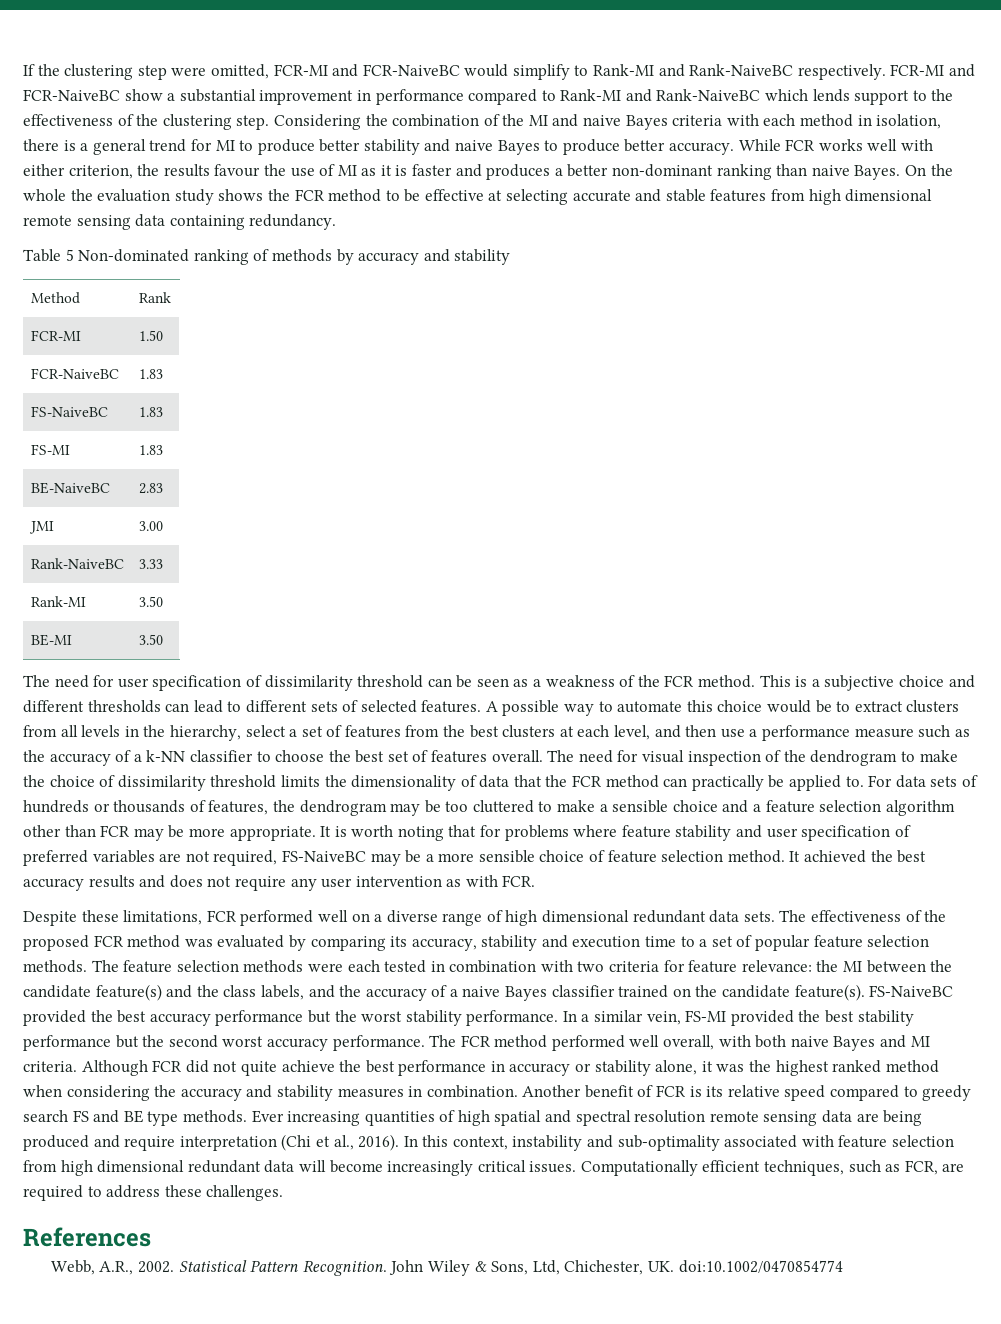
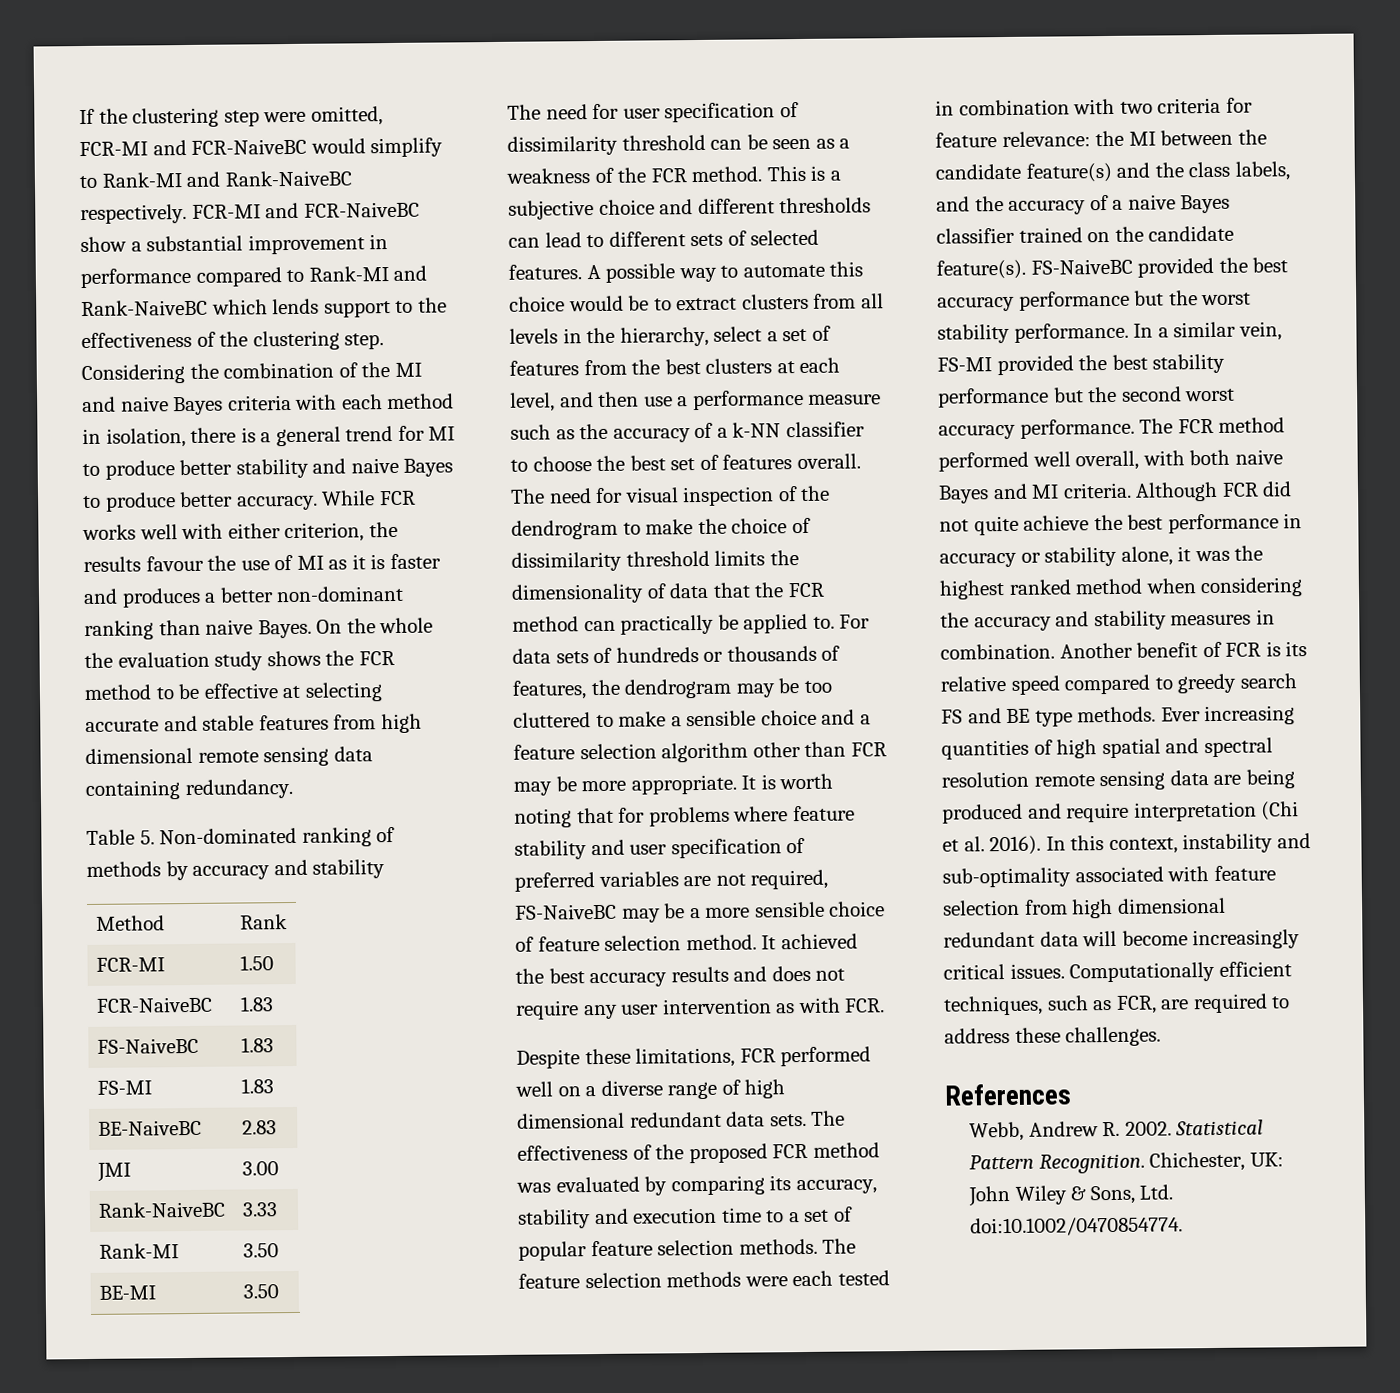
[65,249,74,261] 5 -> [139,830,155,845] 5.
[333,1135,354,1150] al., -> [963,836,985,852] al.
[99,1261,134,1275] A.R., -> [1028,1121,1121,1137] Andrew R.
(387, 1268) none -> [1149,1151,1284,1172] Chichester, UK:
[532,1260,843,1275] Ltd, Chichester, UK. doi:10.1002/0470854774 -> [1139,1184,1174,1200] [970,1216,1184,1237] Ltd. doi:10.1002/0470854774.

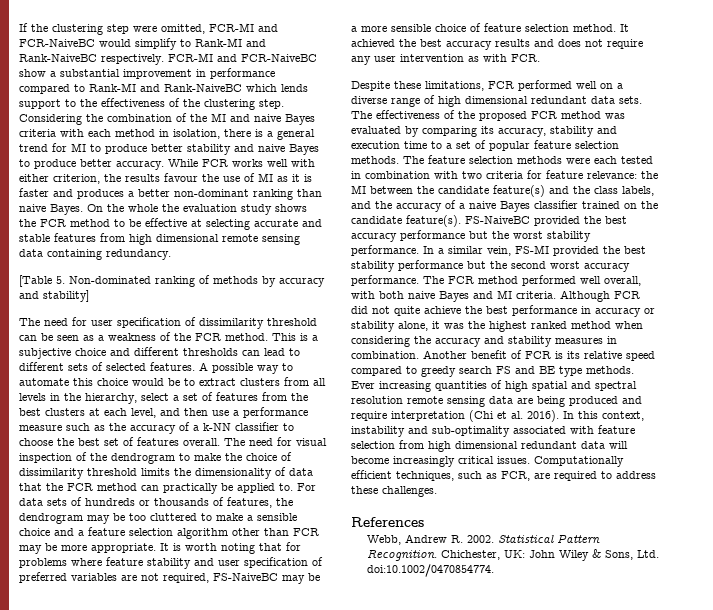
[86,829,135,846] Table -> [19,275,52,287] [Table
[312,859,386,879] [95,915,165,931] [239,914,288,930] [95,957,165,972] [239,955,274,971] [95,996,213,1013] [239,996,274,1012] [96,1037,199,1054] [240,1037,274,1053] [96,1080,152,1095] [240,1078,274,1094] [97,1119,202,1136] [241,1120,277,1135] [96,1162,131,1182] [241,1161,279,1176] [97,1201,226,1218] [241,1202,278,1217] [98,1243,179,1259] [242,1243,279,1258] [98,1285,156,1300] [242,1284,279,1299] stability // Method | Rank // FCR-MI | 1.50 // FCR-NaiveBC | 1.83 // FS-NaiveBC | 1.83 // FS-MI | 1.83 // BE-NaiveBC | 2.83 // JMI | 3.00 // Rank-NaiveBC | 3.33 // Rank-MI | 3.50 // BE-MI | 3.50 -> [43,290,89,302] stability]

